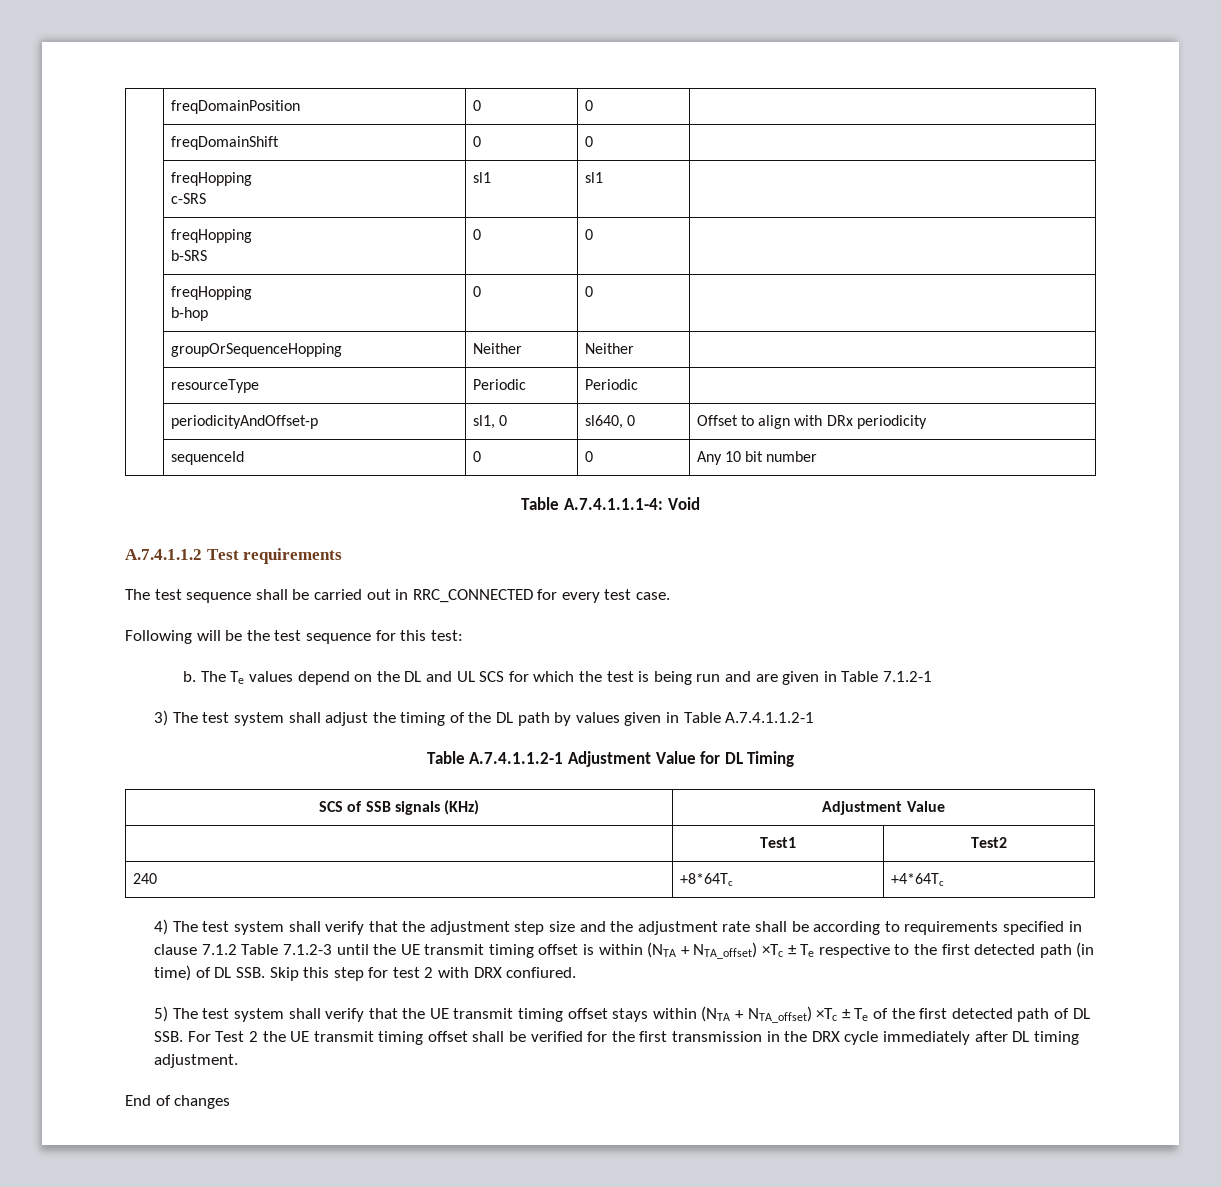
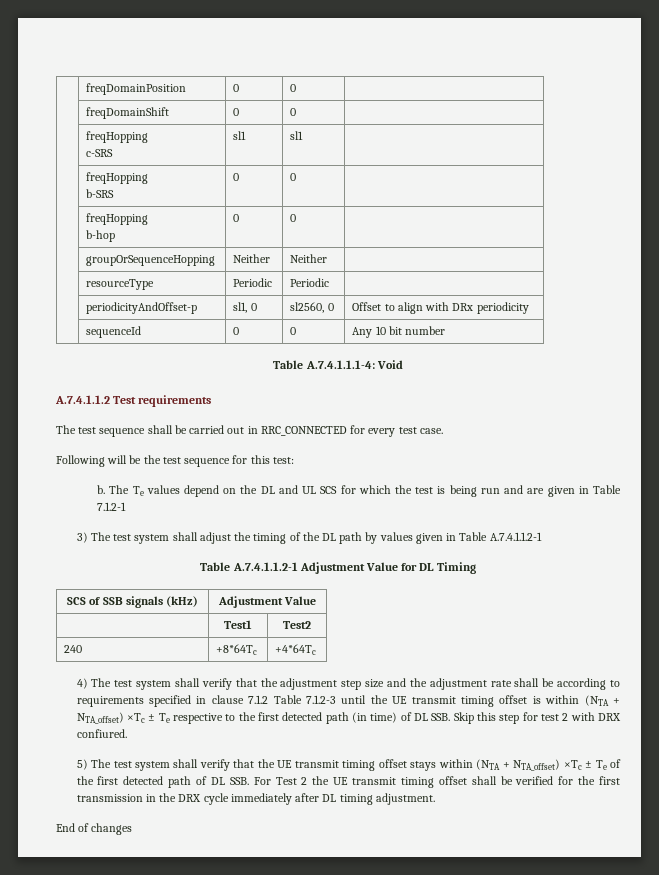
[584,415,623,429] sl640, -> [290,302,325,313] sl2560,
[443,800,479,815] (KHz) -> [165,596,198,607] (kHz)

